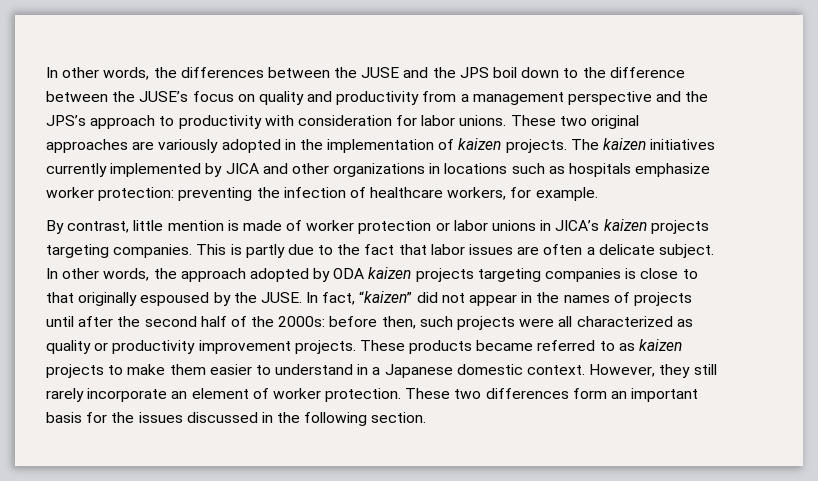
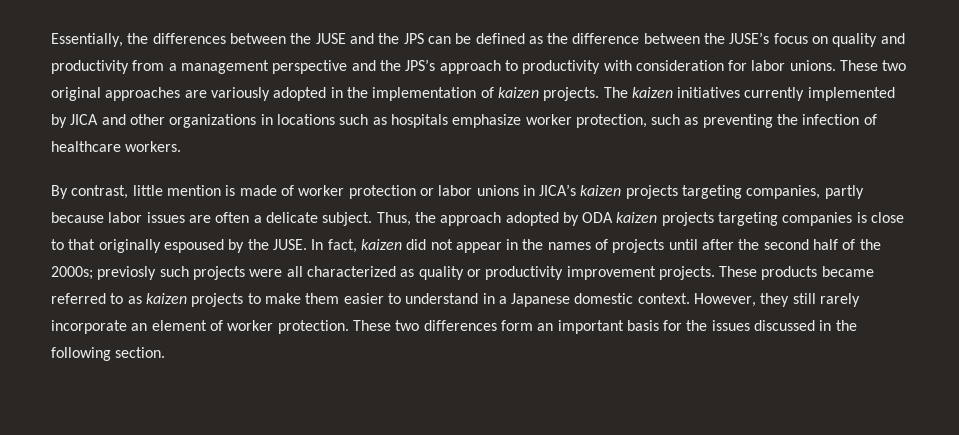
[46,67,150,80] In other words, -> [51,33,123,47] Essentially,
[493,67,579,78] boil down to -> [427,33,543,44] can be defined as
[98,187,175,201] protection: -> [575,114,699,128] protection, such as
[447,187,598,201] workers, for example. -> [125,141,182,152] workers.
[113,244,427,258] companies. This is partly due to the fact that -> [746,185,864,199] [51,212,104,223] companies, partly because
[46,268,150,281] In other words, -> [376,212,411,226] Thus,
[359,291,413,303] “kaizen” -> [360,239,402,250] kaizen
[278,316,416,329] 2000s: before then, -> [51,266,157,280] 2000s; previosly

